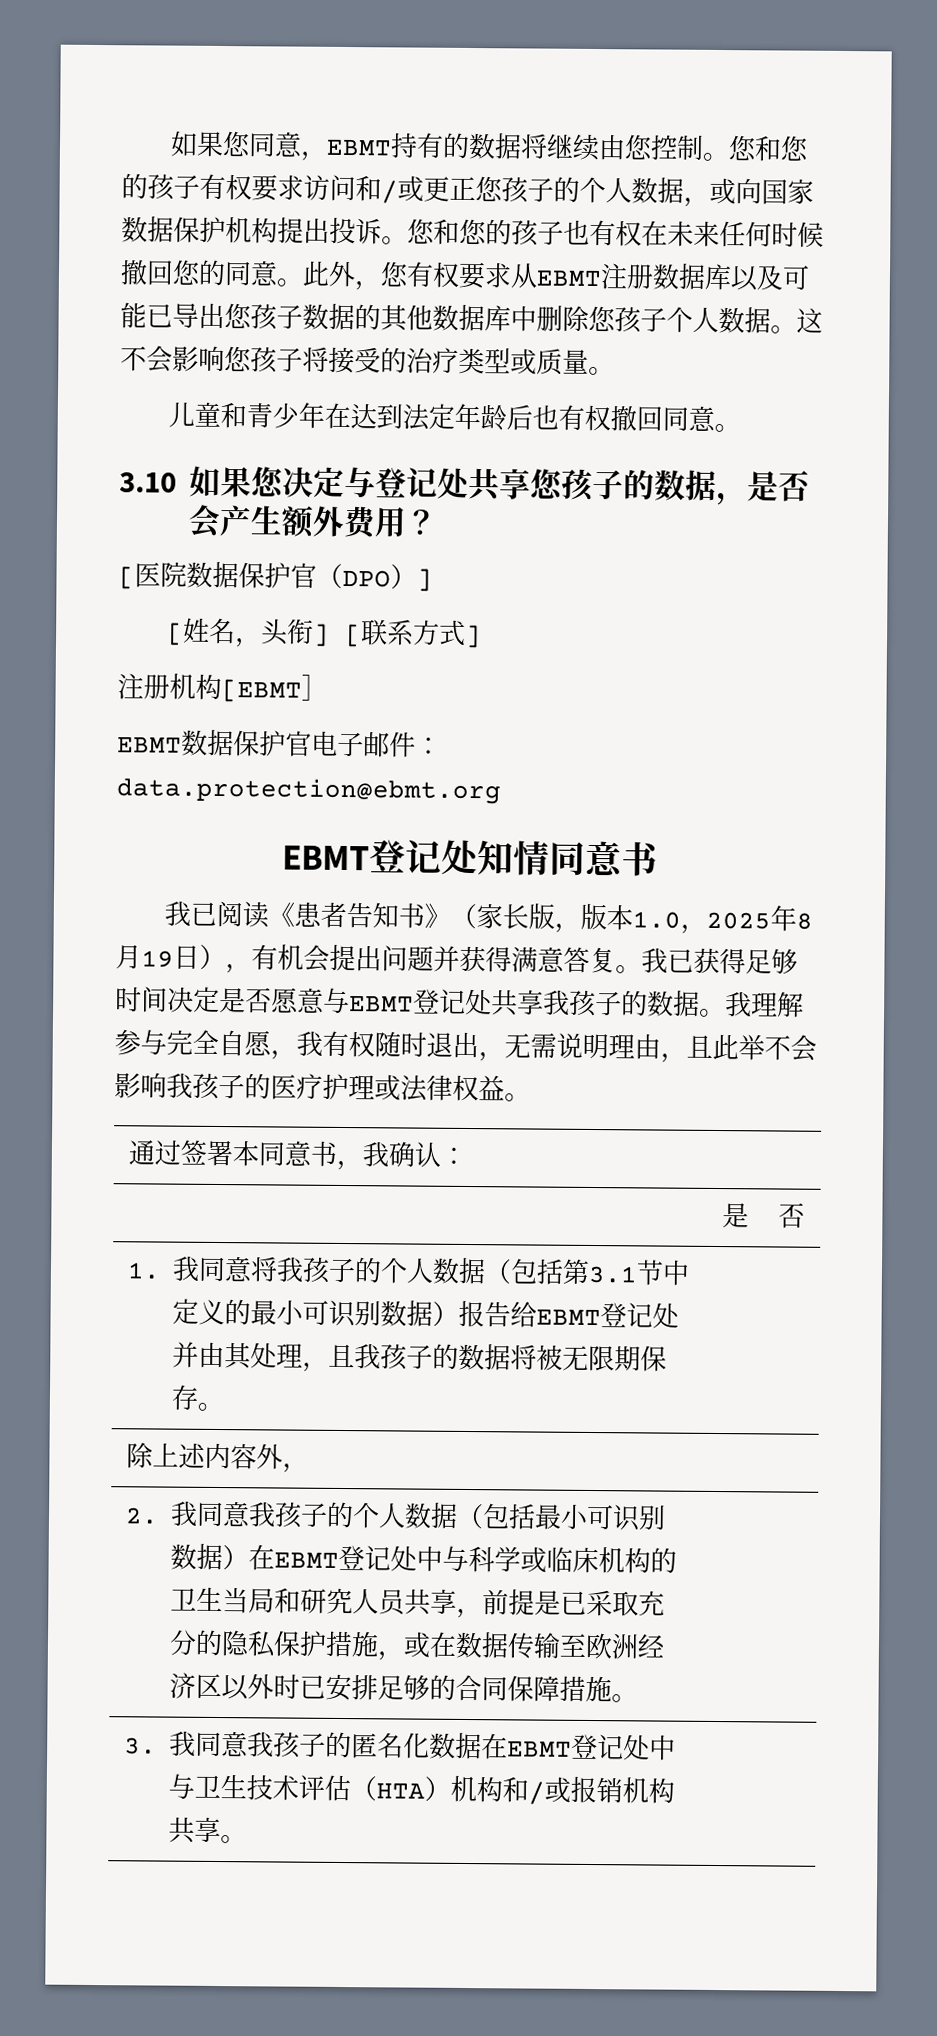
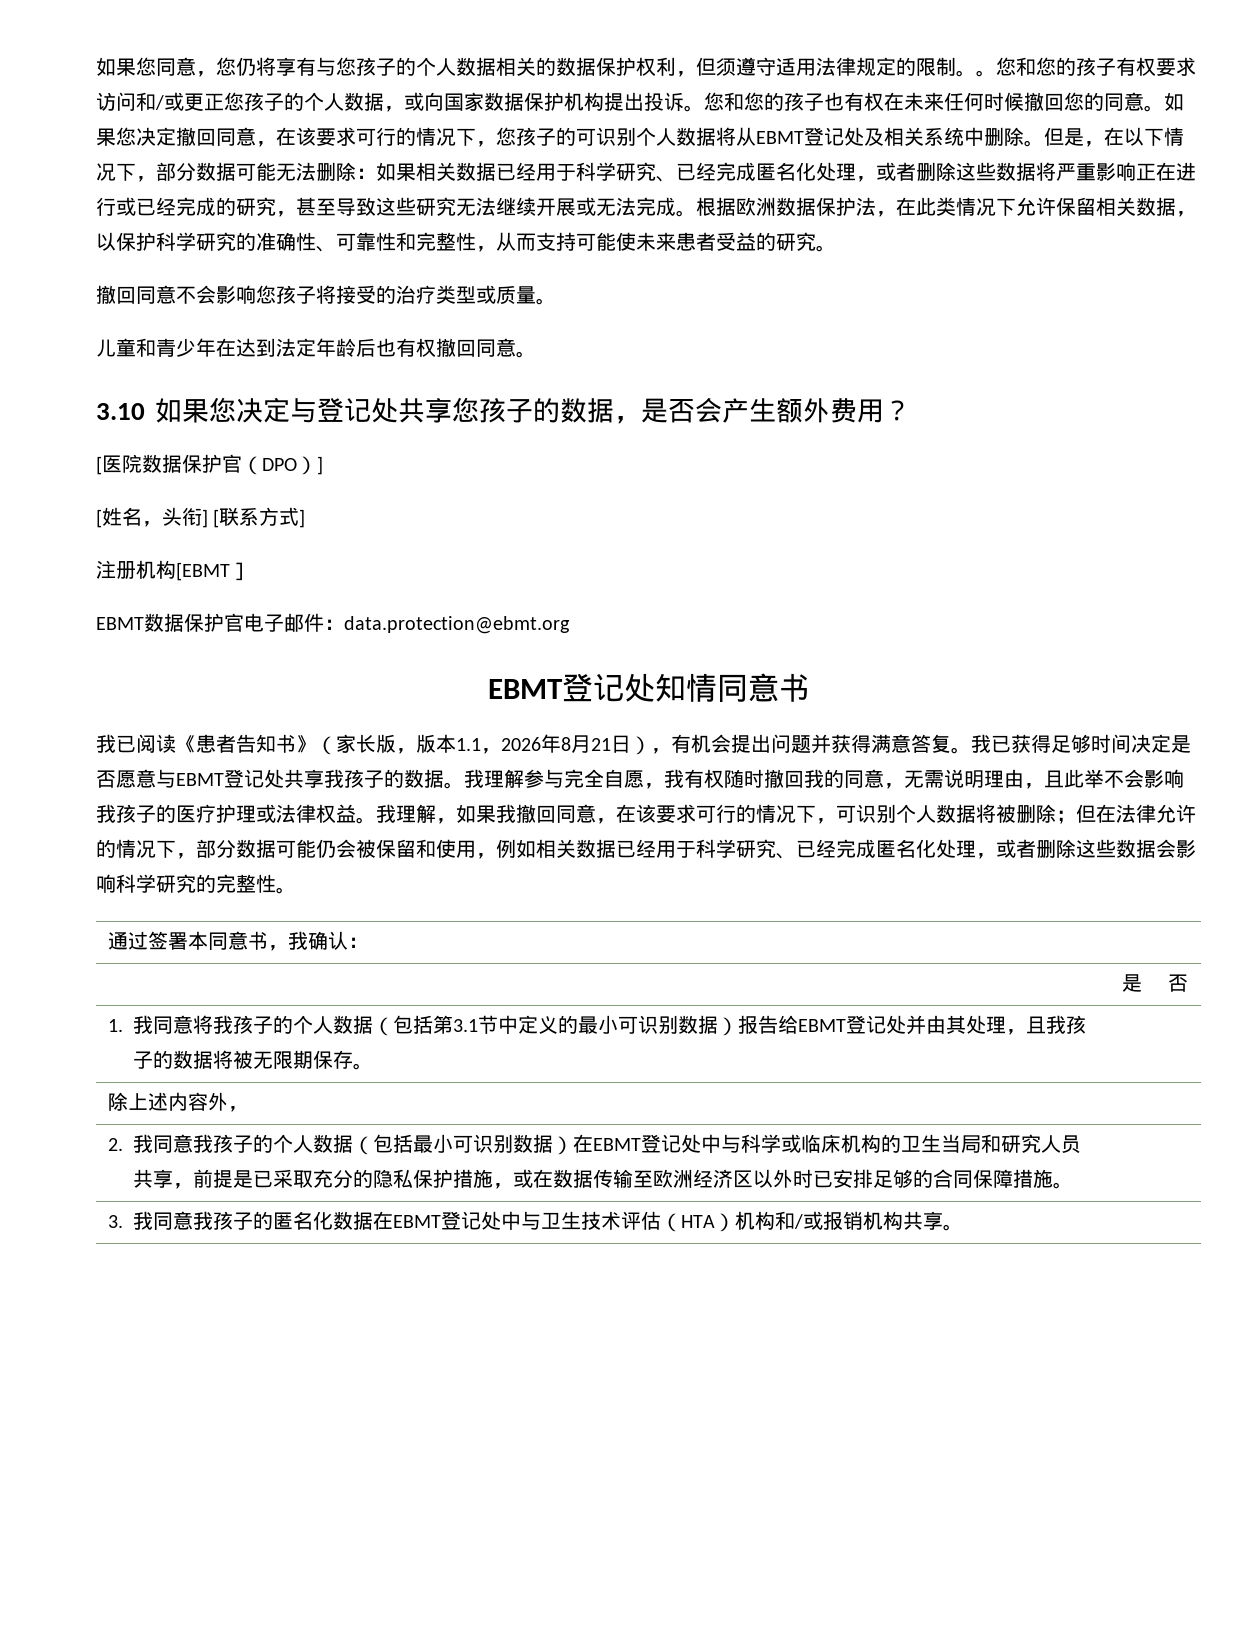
[325,132,704,162] EBMT持有的数据将继续由您控制 -> [216,57,976,77] 您仍将享有与您孩子的个人数据相关的数据保护权利，但须遵守适用法律规定的限制。
[302,260,810,292] [120,302,823,334] 此外，您有权要求从EBMT注册数据库以及可能已导出您孩子数据的其他数据库中删除您孩子个人数据。这 -> [1164,92,1184,111] [96,127,1184,147] [96,162,1196,182] [96,197,1196,217] [96,232,836,252] [96,285,176,304] 如果您决定撤回同意，在该要求可行的情况下，您孩子的可识别个人数据将从EBMT登记处及相关系统中删除。但是，在以下情况下，部分数据可能无法删除：如果相关数据已经用于科学研究、已经完成匿名化处理，或者删除这些数据将严重影响正在进行或已经完成的研究，甚至导致这些研究无法继续开展或无法完成。根据欧洲数据保护法，在此类情况下允许保留相关数据，以保护科学研究的准确性、可靠性和完整性，从而支持可能使未来患者受益的研究。 // 撤回同意
[631,911,771,934] 1.0，2025 -> [456,737,541,754] 1.1，2026
[141,950,174,968] 19 -> [591,738,611,751] 21
[426,1031,479,1059] 退出 -> [764,769,884,788] 撤回我的同意
(531, 1097) none -> [376,804,1196,824] [96,839,1196,859] [96,874,296,894] 我理解，如果我撤回同意，在该要求可行的情况下，可识别个人数据将被删除；但在法律允许的情况下，部分数据可能仍会被保留和使用，例如相关数据已经用于科学研究、已经完成匿名化处理，或者删除这些数据会影响科学研究的完整性。

